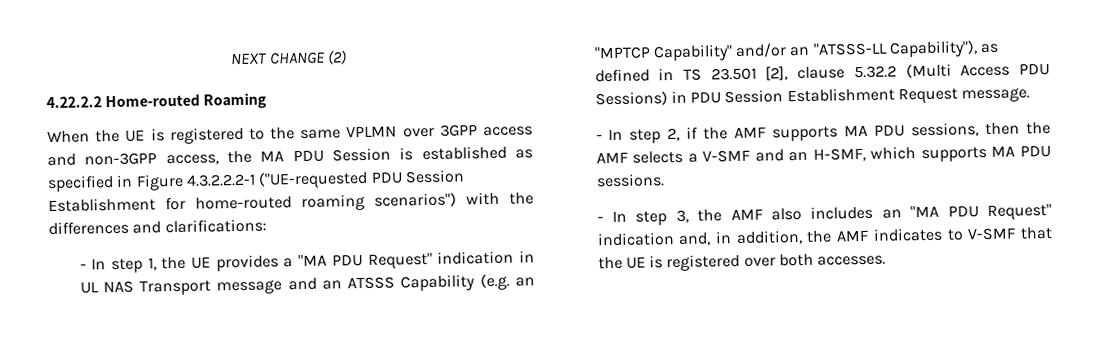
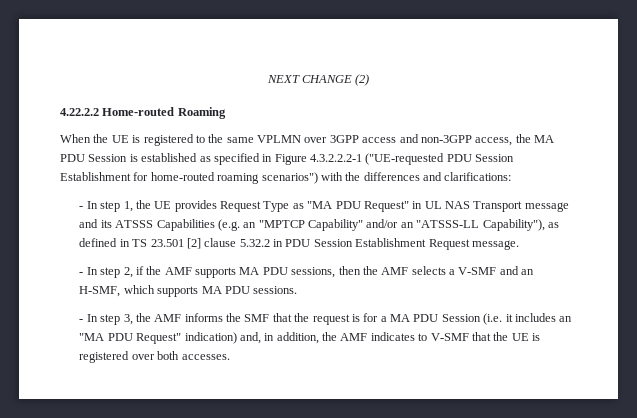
[283,250,515,269] a "MA PDU Request" indication -> [220,201,409,212] Request Type as "MA PDU Request"
[321,274,476,292] an ATSSS Capability -> [100,219,215,231] its ATSSS Capabilities
[765,66,789,81] [2], -> [186,238,201,249] [2]
[905,62,1050,79] [594,91,668,107] (Multi Access PDU Sessions) -> (270, 243) none
[770,207,802,221] also -> [184,313,513,325] informs the SMF that the request is for a MA PDU Session (i.e. it
[596,232,675,247] indication -> [184,332,237,344] indication)

